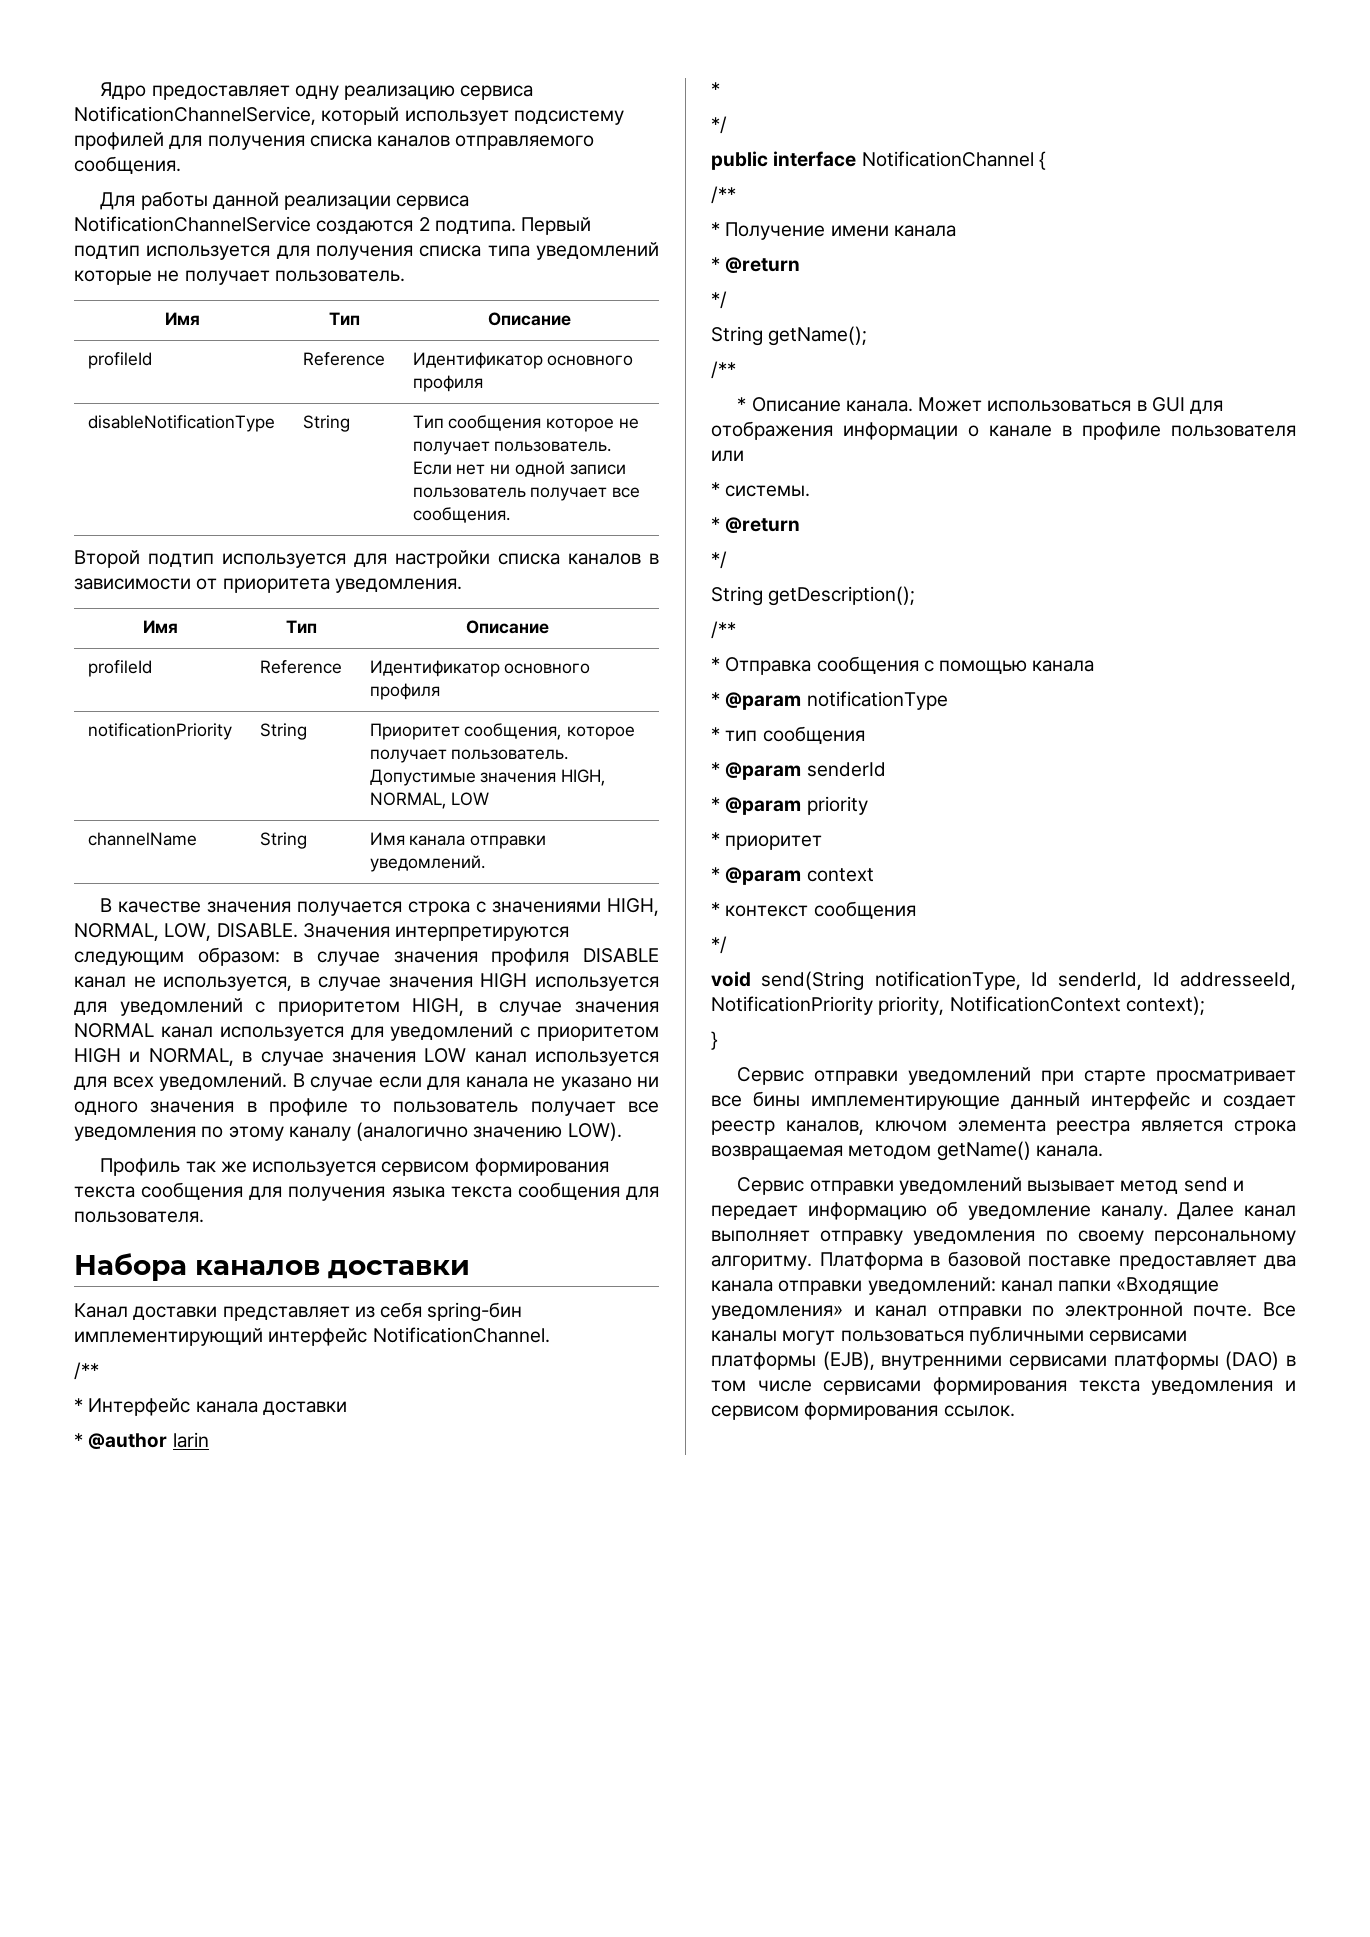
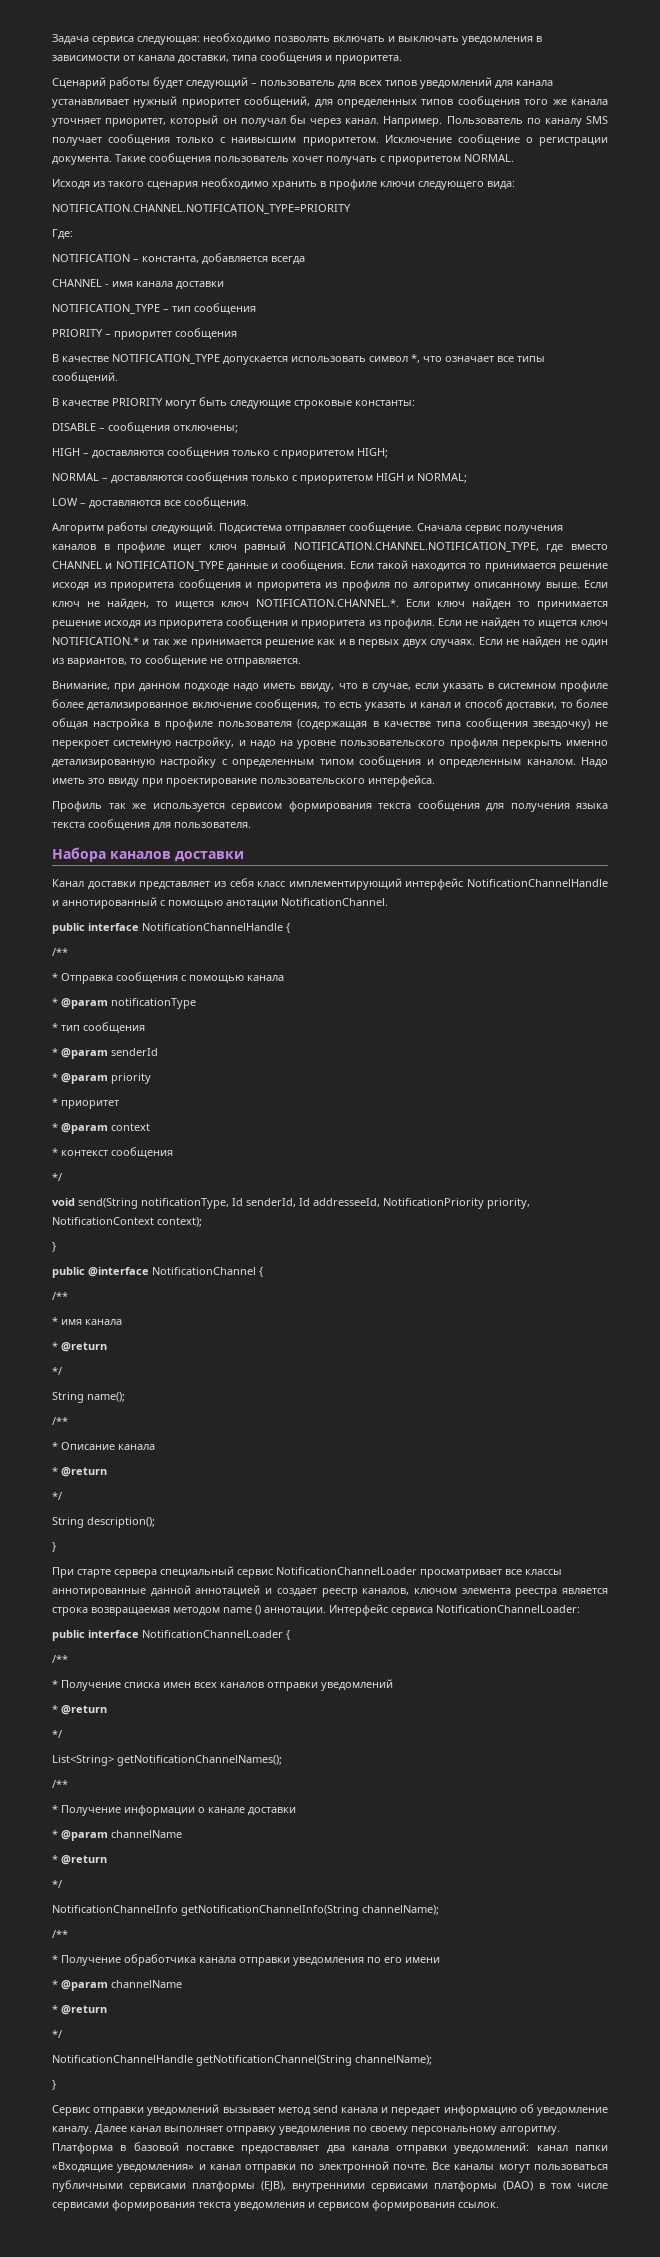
[100,82,534,100] [74,106,624,125] [74,132,595,150] [74,156,181,174] [100,191,470,210] [74,216,592,235] [74,242,660,260] [74,270,405,285] [164,312,200,325] [329,312,360,325] [487,312,571,326] [87,352,152,369] [302,352,385,366] [412,352,634,369] [412,375,483,392] [87,415,275,432] [302,415,350,432] [412,415,639,432] [412,441,612,455] [412,461,626,477] [412,487,641,501] [412,507,510,523] [74,550,659,568] [74,578,462,593] [143,620,178,633] [286,620,317,633] [466,620,549,634] [87,660,152,677] [259,660,342,674] [369,660,591,677] [369,683,440,700] [87,723,232,740] [259,723,307,740] [369,723,636,740] [369,749,569,763] [369,769,607,786] [369,792,490,809] [87,832,197,846] [259,832,307,849] [369,832,547,849] [369,855,485,872] [100,898,660,916] [74,923,570,941] [74,947,659,966] [74,973,659,991] [74,998,659,1016] [74,1023,660,1041] [74,1048,659,1066] [74,1073,659,1091] [74,1098,659,1116] [74,1122,622,1141] Ядро предоставляет одну реализацию сервиса NotificationChannelService, который использует подсистему профилей для получения списка каналов отправляемого сообщения. // Для работы данной реализации сервиса NotificationChannelService создаются 2 подтипа. Первый подтип используется для получения списка типа уведомлений которые не получает пользователь. // Имя | Тип | Описание // profileId | Reference | Идентификатор основного профиля // disableNotificationType | String | Тип сообщения которое не получает пользователь. Если нет ни одной записи пользователь получает все сообщения. // Второй подтип используется для настройки списка каналов в зависимости от приоритета уведомления. // Имя | Тип | Описание // profileId | Reference | Идентификатор основного профиля // notificationPriority | String | Приоритет сообщения, которое получает пользователь. Допустимые значения HIGH, NORMAL, LOW // channelName | String | Имя канала отправки уведомлений. // В качестве значения получается строка с значениями HIGH, NORMAL, LOW, DISABLE. Значения интерпретируются следующим образом: в случае значения профиля DISABLE канал не используется, в случае значения HIGH используется для уведомлений с приоритетом HIGH, в случае значения NORMAL канал используется для уведомлений с приоритетом HIGH и NORMAL, в случае значения LOW канал используется для всех уведомлений. В случае если для канала не указано ни одного значения в профиле то пользователь получает все уведомления по этому каналу (аналогично значению LOW). -> [52,33,542,45] [52,52,402,64] [52,77,553,89] [52,96,608,108] [52,115,608,127] [52,134,608,146] [52,153,514,165] [52,178,515,190] [52,204,351,214] [52,229,73,240] [52,253,305,265] [52,279,224,290] [52,303,256,315] [52,328,237,340] [52,354,545,365] [52,372,118,384] [52,397,415,409] [52,422,238,434] [52,447,388,459] [52,472,467,484] [52,497,249,509] [52,522,563,534] [52,541,608,553] [52,560,608,572] [52,579,608,591] [52,598,608,610] [52,617,608,629] [52,636,608,648] [52,655,301,667] [52,681,608,692] [52,699,608,711] [52,718,608,730] [52,737,608,749] [52,756,609,768] [52,775,435,787] Задача сервиса следующая: необходимо позволять включать и выключать уведомления в зависимости от канала доставки, типа сообщения и приоритета. // Сценарий работы будет следующий – пользователь для всех типов уведомлений для канала устанавливает нужный приоритет сообщений, для определенных типов сообщения того же канала уточняет приоритет, который он получал бы через канал. Например. Пользователь по каналу SMS получает сообщения только с наивысшим приоритетом. Исключение сообщение о регистрации документа. Такие сообщения пользователь хочет получать с приоритетом NORMAL. // Исходя из такого сценария необходимо хранить в профиле ключи следующего вида: // NOTIFICATION.CHANNEL.NOTIFICATION_TYPE=PRIORITY // Где: // NOTIFICATION – константа, добавляется всегда // CHANNEL - имя канала доставки // NOTIFICATION_TYPE – тип сообщения // PRIORITY – приоритет сообщения // В качестве NOTIFICATION_TYPE допускается использовать символ *, что означает все типы сообщений. // В качестве PRIORITY могут быть следующие строковые константы: // DISABLE – сообщения отключены; // HIGH – доставляются сообщения только с приоритетом HIGH; // NORMAL – доставляются сообщения только с приоритетом HIGH и NORMAL; // LOW – доставляются все сообщения. // Алгоритм работы следующий. Подсистема отправляет сообщение. Сначала сервис получения каналов в профиле ищет ключ равный NOTIFICATION.CHANNEL.NOTIFICATION_TYPE, где вместо CHANNEL и NOTIFICATION_TYPE данные и сообщения. Если такой находится то принимается решение исходя из приоритета сообщения и приоритета из профиля по алгоритму описанному выше. Если ключ не найден, то ищется ключ NOTIFICATION.CHANNEL.*. Если ключ найден то принимается решение исходя из приоритета сообщения и приоритета из профиля. Если не найден то ищется ключ NOTIFICATION.* и так же принимается решение как и в первых двух случаях. Если не найден не один из вариантов, то сообщение не отправляется. // Внимание, при данном подходе надо иметь ввиду, что в случае, если указать в системном профиле более детализированное включение сообщения, то есть указать и канал и способ доставки, то более общая настройка в профиле пользователя (содержащая в качестве типа сообщения звездочку) не перекроет системную настройку, и надо на уровне пользовательского профиля перекрыть именно детализированную настройку с определенным типом сообщения и определенным каналом. Надо иметь это ввиду при проектирование пользовательского интерфейса.
[427,1302,523,1322] spring-бин -> [257,881,286,887] класс
[372,1327,550,1343] [74,1362,99,1380] [74,1398,347,1416] [74,1432,209,1449] [711,82,720,96] [711,116,727,134] [711,151,1046,170] [711,186,736,204] [711,222,956,240] [711,257,801,273] [711,291,727,309] [711,326,868,346] [711,361,736,379] [737,397,1224,414] [711,421,1296,440] [711,450,744,461] [711,482,811,497] [711,517,801,533] [711,551,727,569] [711,586,916,606] [711,621,736,639] NotificationChannel. // /** // * Интерфейс канала доставки // * @author larin // * // */ // public interface NotificationChannel { // /** // * Получение имени канала // * @return // */ // String getName(); // /** // * Описание канала. Может использоваться в GUI для отображения информации о канале в профиле пользователя или // * системы. // * @return // */ // String getDescription(); // /** -> [467,879,608,887] [52,897,388,909] [52,923,290,934] [52,948,68,956] NotificationChannelHandle и аннотированный с помощью анотации NotificationChannel. // public interface NotificationChannelHandle { // /**
[737,1067,1296,1085] [711,1091,1190,1110] Сервис отправки уведомлений при старте просматривает все бины имплементирующие данный интерфейс -> [52,1267,263,1278] [52,1292,68,1300] [52,1317,122,1325] [52,1342,107,1352] [52,1367,62,1375] [52,1392,125,1403] [52,1417,68,1425] [52,1442,155,1450] [52,1467,107,1477] [52,1492,62,1500] [52,1517,155,1528] [52,1542,56,1552] [52,1566,562,1578] [52,1585,261,1597] public @interface NotificationChannel { // /** // * имя канала // * @return // */ // String name(); // /** // * Описание канала // * @return // */ // String description(); // } // При старте сервера специальный сервис NotificationChannelLoader просматривает все классы аннотированные данной аннотацией
[936,1141,1103,1161] getName() канала. -> [223,1604,580,1616] [52,1630,290,1641] [52,1655,68,1663] [52,1679,393,1691] [52,1705,107,1715] [52,1730,62,1738] [52,1755,282,1766] [52,1780,68,1788] [52,1805,296,1816] [52,1830,182,1841] [52,1855,107,1865] [52,1880,62,1888] [52,1905,439,1916] [52,1930,68,1938] [52,1954,440,1966] [52,1980,182,1991] [52,2005,107,2015] [52,2030,62,2038] [52,2055,432,2066] [52,2080,56,2090] name () аннотации. Интерфейс сервиса NotificationChannelLoader: // public interface NotificationChannelLoader { // /** // * Получение списка имен всех каналов отправки уведомлений // * @return // */ // List<String> getNotificationChannelNames(); // /** // * Получение информации о канале доставки // * @param channelName // * @return // */ // NotificationChannelInfo getNotificationChannelInfo(String channelName); // /** // * Получение обработчика канала отправки уведомления по его имени // * @param channelName // * @return // */ // NotificationChannelHandle getNotificationChannel(String channelName); // }
(1228, 1184) none -> [341,2107,379,2113] канала

